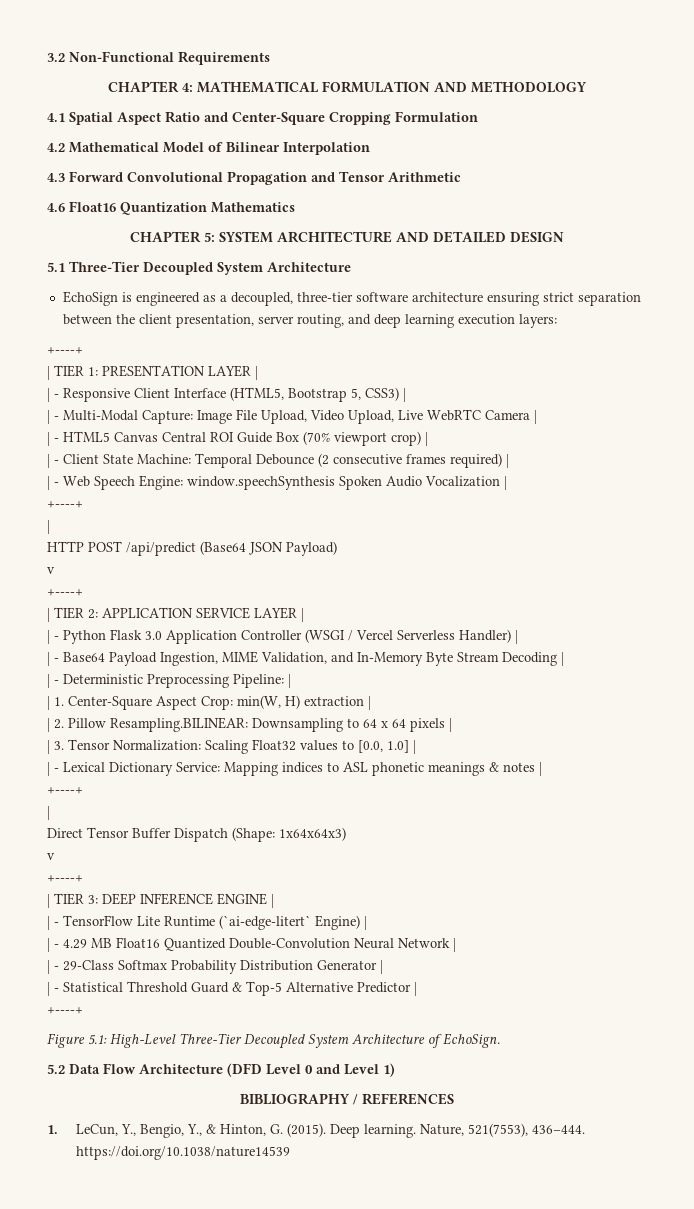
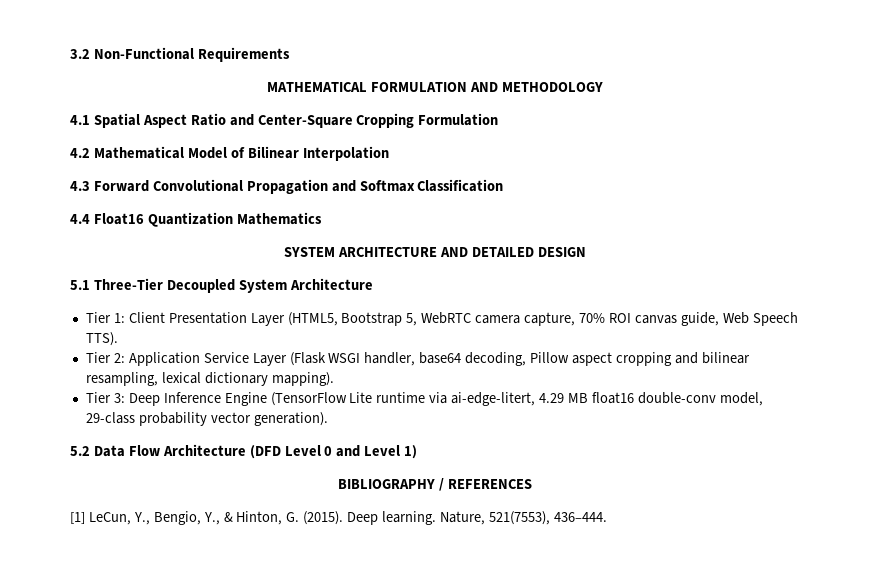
[108,81,193,93] CHAPTER 4: -> (290, 54) none
[339,171,461,182] [47,203,65,212] Tensor Arithmetic // 4.6 -> [359,179,504,192] [70,214,90,224] Softmax Classification // 4.4
[130,231,215,243] CHAPTER 5: -> (322, 218) none
[62,291,641,306] [62,314,557,328] [47,347,83,354] [47,365,258,380] [47,387,406,402] [47,409,537,424] [47,431,428,446] [47,453,509,468] [47,475,507,490] [47,501,83,508] [47,520,50,534] [47,541,337,556] [47,567,55,574] [47,589,83,596] [47,607,304,622] [47,629,518,644] [47,651,564,666] [47,674,291,688] [47,695,371,710] [47,717,452,732] [47,739,416,754] [47,762,542,776] [47,787,83,794] [47,806,50,820] [47,827,346,842] [47,853,55,860] [47,875,83,882] [47,893,274,908] [47,915,367,930] [47,937,456,952] [47,960,383,974] [47,981,417,996] [47,1007,83,1014] [47,1033,500,1049] EchoSign is engineered as a decoupled, three-tier software architecture ensuring strict separation between the client presentation, server routing, and deep learning execution layers: // +----+ // | TIER 1: PRESENTATION LAYER | // | - Responsive Client Interface (HTML5, Bootstrap 5, CSS3) | // | - Multi-Modal Capture: Image File Upload, Video Upload, Live WebRTC Camera | // | - HTML5 Canvas Central ROI Guide Box (70% viewport crop) | // | - Client State Machine: Temporal Debounce (2 consecutive frames required) | // | - Web Speech Engine: window.speechSynthesis Spoken Audio Vocalization | // +----+ // | // HTTP POST /api/predict (Base64 JSON Payload) // v // +----+ // | TIER 2: APPLICATION SERVICE LAYER | // | - Python Flask 3.0 Application Controller (WSGI / Vercel Serverless Handler) | // | - Base64 Payload Ingestion, MIME Validation, and In-Memory Byte Stream Decoding | // | - Deterministic Preprocessing Pipeline: | // | 1. Center-Square Aspect Crop: min(W, H) extraction | // | 2. Pillow Resampling.BILINEAR: Downsampling to 64 x 64 pixels | // | 3. Tensor Normalization: Scaling Float32 values to [0.0, 1.0] | // | - Lexical Dictionary Service: Mapping indices to ASL phonetic meanings & notes | // +----+ // | // Direct Tensor Buffer Dispatch (Shape: 1x64x64x3) // v // +----+ // | TIER 3: DEEP INFERENCE ENGINE | // | - TensorFlow Lite Runtime (`ai-edge-litert` Engine) | // | - 4.29 MB Float16 Quantized Double-Convolution Neural Network | // | - 29-Class Softmax Probability Distribution Generator | // | - Statistical Threshold Guard & Top-5 Alternative Predictor | // +----+ // Figure 5.1: High-Level Three-Tier Decoupled System Architecture of EchoSign. -> [85,312,798,326] [85,332,118,346] [85,352,750,366] [85,372,334,386] [85,392,763,406] [85,412,328,426] Tier 1: Client Presentation Layer (HTML5, Bootstrap 5, WebRTC camera capture, 70% ROI canvas guide, Web Speech TTS). // Tier 2: Application Service Layer (Flask WSGI handler, base64 decoding, Pillow aspect cropping and bilinear resampling, lexical dictionary mapping). // Tier 3: Deep Inference Engine (TensorFlow Lite runtime via ai-edge-litert, 4.29 MB float16 double-conv model, 29-class probability vector generation).
[47,1125,58,1134] 1. -> [70,512,85,524] [1]
[75,1146,290,1160] https://doi.org/10.1038/nature14539 -> (607, 517) none

